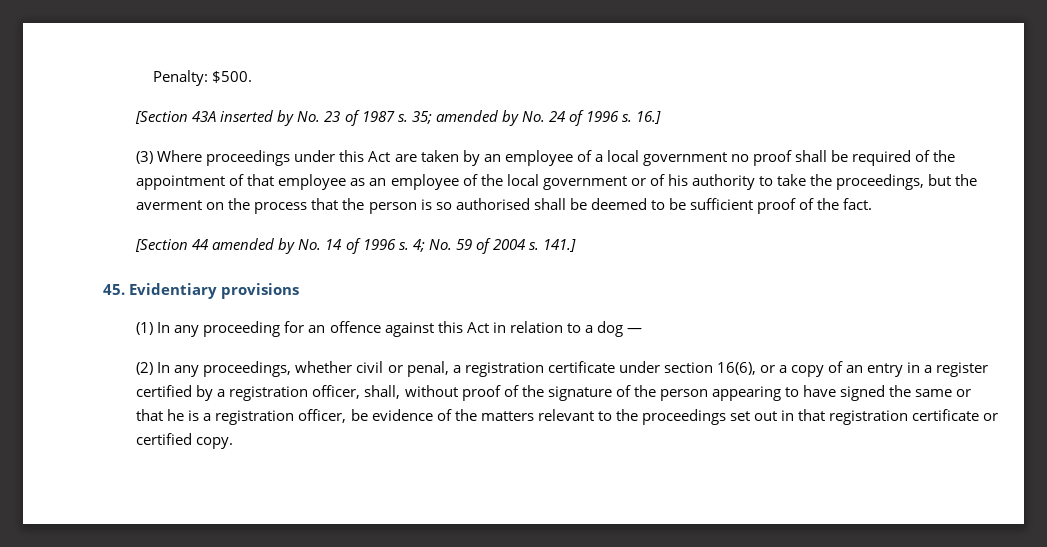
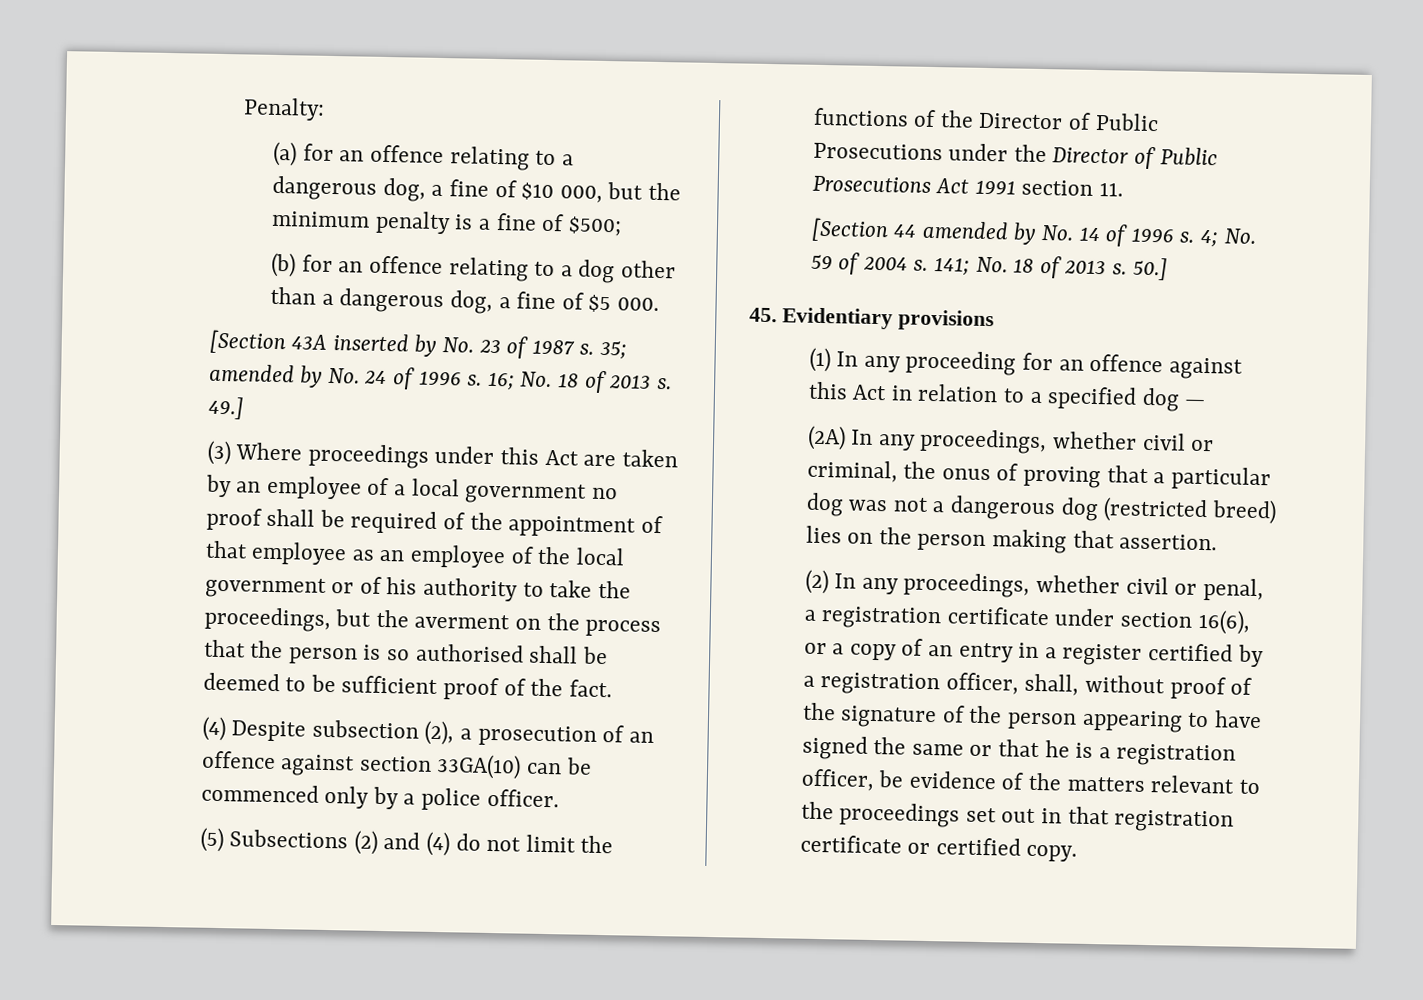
[211,71,252,83] $500. -> [273,141,574,171] [272,175,681,203] [271,210,622,237] [271,252,676,284] [270,286,659,314] // (a) for an offence relating to a dangerous dog, a fine of $10 000, but the minimum penalty is a fine of $500; // (b) for an offence relating to a dog other than a dangerous dog, a fine of $5 000.
[636,111,662,124] 16.] -> [486,370,672,394] [207,396,244,420] 16; No. 18 of 2013 s. 49.]
(873, 204) none -> [201,716,654,747] [201,750,592,780] [200,783,559,811] [199,827,614,857] [812,107,1159,132] [812,142,1218,170] [811,175,1123,197] // (4) Despite subsection (2), a prosecution of an offence against section 33GA(10) can be commenced only by a police officer. // (5) Subsections (2) and (4) do not limit the functions of the Director of Public Prosecutions under the Director of Public Prosecutions Act 1991 section 11.
[542,239,576,252] 141.] -> [933,255,1168,281] 141; No. 18 of 2013 s. 50.]
(593, 329) none -> [1047,386,1138,410] specified
(642, 330) none -> [806,425,1215,455] [806,459,1271,491] [805,492,1277,525] [805,525,1218,554] // (2A) In any proceedings, whether civil or criminal, the onus of proving that a particular dog was not a dangerous dog (restricted breed) lies on the person making that assertion.

